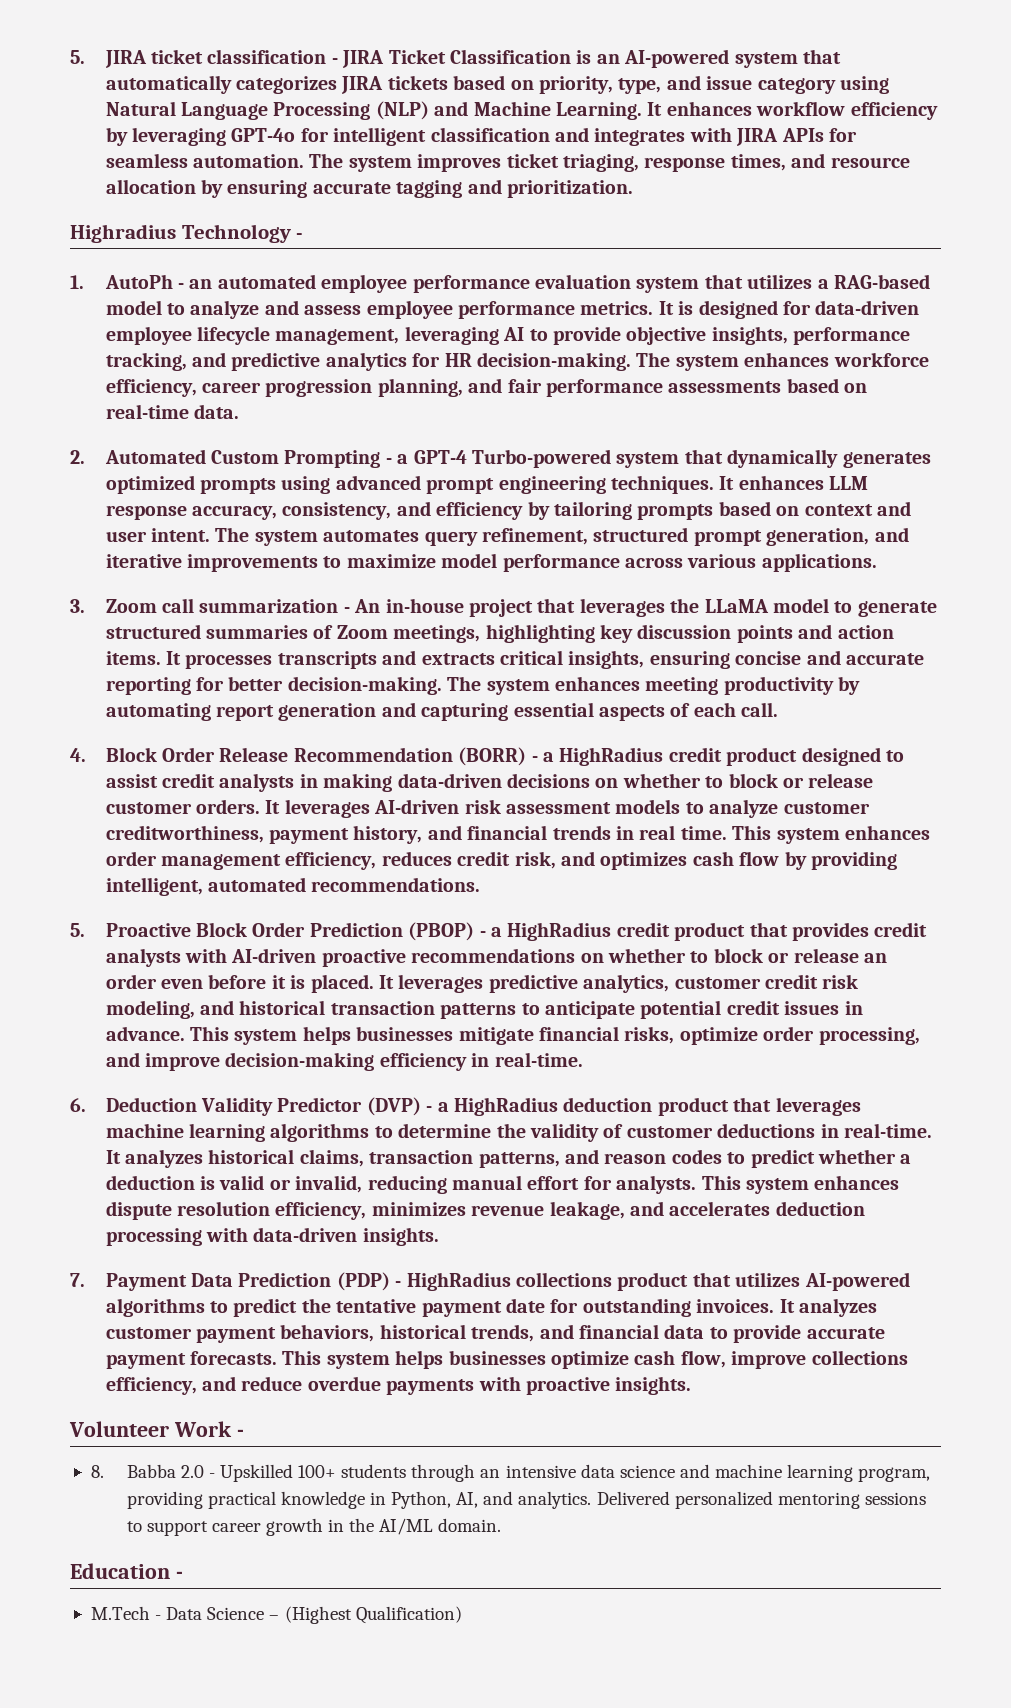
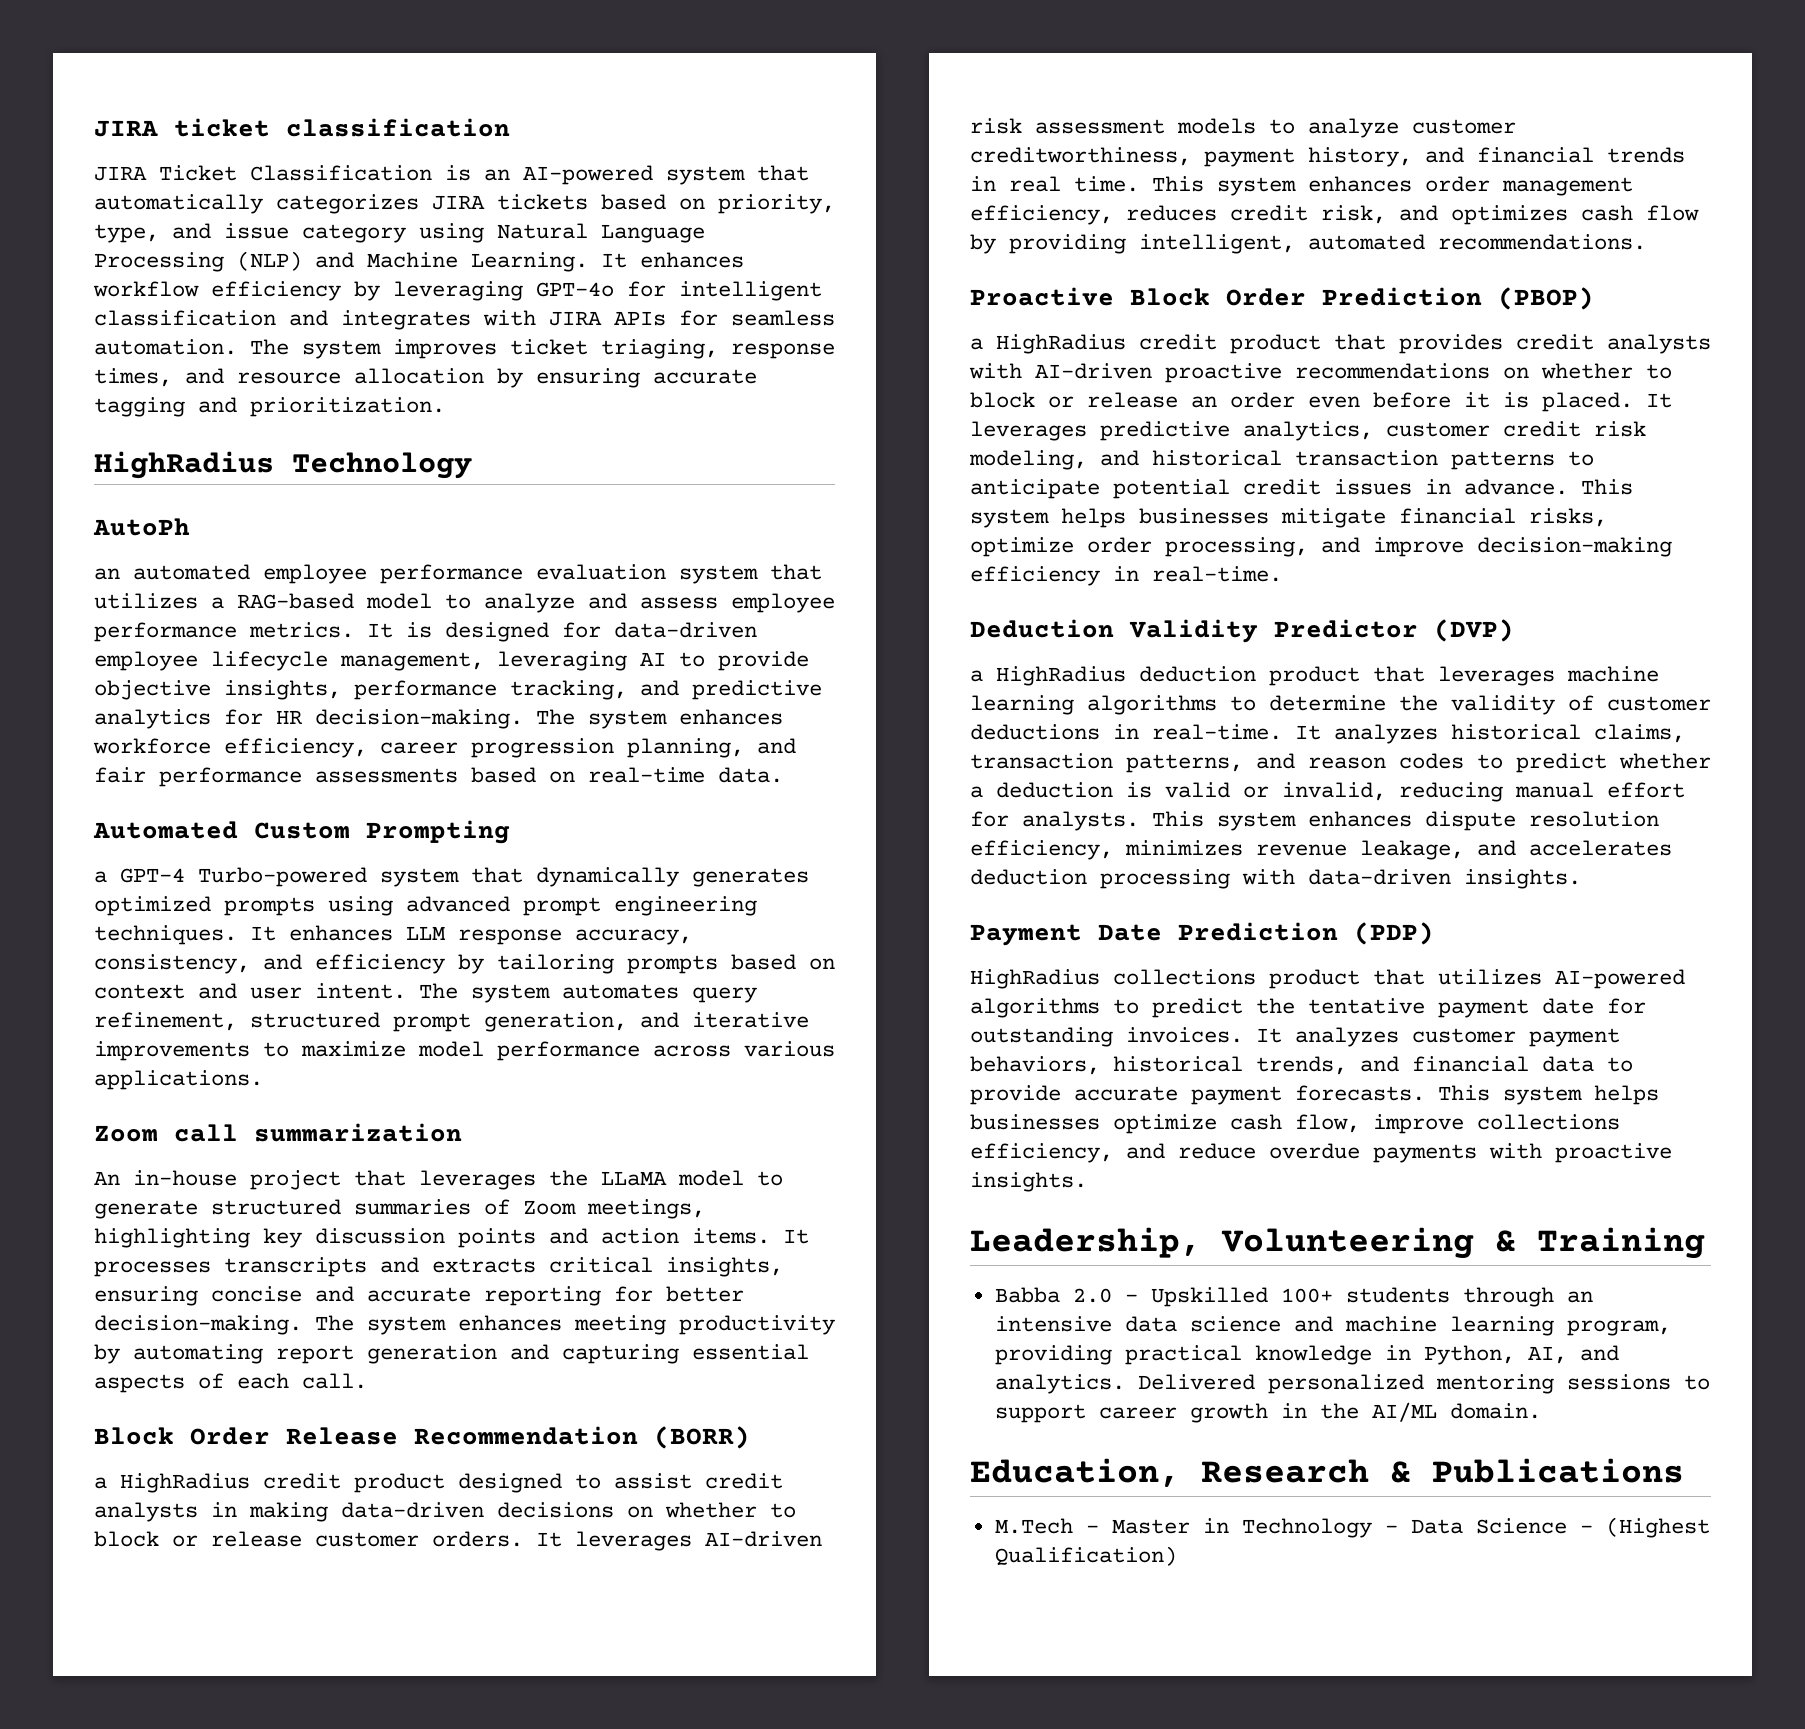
[70,50,85,64] 5. -> (94, 128) none
[331,58,338,64] - -> (510, 127) //
[70,224,304,243] [70,275,84,289] Highradius Technology - // 1. -> [94,451,472,479] HighRadius Technology //
[178,283,185,289] - -> (190, 527) //
[70,450,85,464] 2. -> (783, 775) none
[385,458,392,464] - -> (510, 832) //
[70,599,85,613] 3. -> (263, 1080) none
[343,607,350,613] - -> (462, 1132) //
[70,748,86,762] 4. -> (367, 1381) none
[531,756,538,762] - -> (750, 1437) //
[70,923,85,937] 5. -> (1646, 242) none
[479,931,486,937] - -> (1594, 298) //
[70,1098,86,1112] 6. -> (1282, 574) none
[426,1106,433,1112] - -> (1514, 630) //
[70,1273,234,1291] 7. Payment Data -> [970,924,1162,946] Payment Date
[395,1281,402,1287] - -> (1434, 933) //
[69,1421,244,1437] [90,1465,104,1478] Volunteer Work - // 8. -> [970,1227,1705,1259] Leadership, Volunteering & Training //
[70,1563,183,1579] [90,1606,150,1620] Education - // M.Tech -> [970,1458,1684,1488] [994,1518,1372,1538] Education, Research & Publications // M.Tech – Master in Technology

